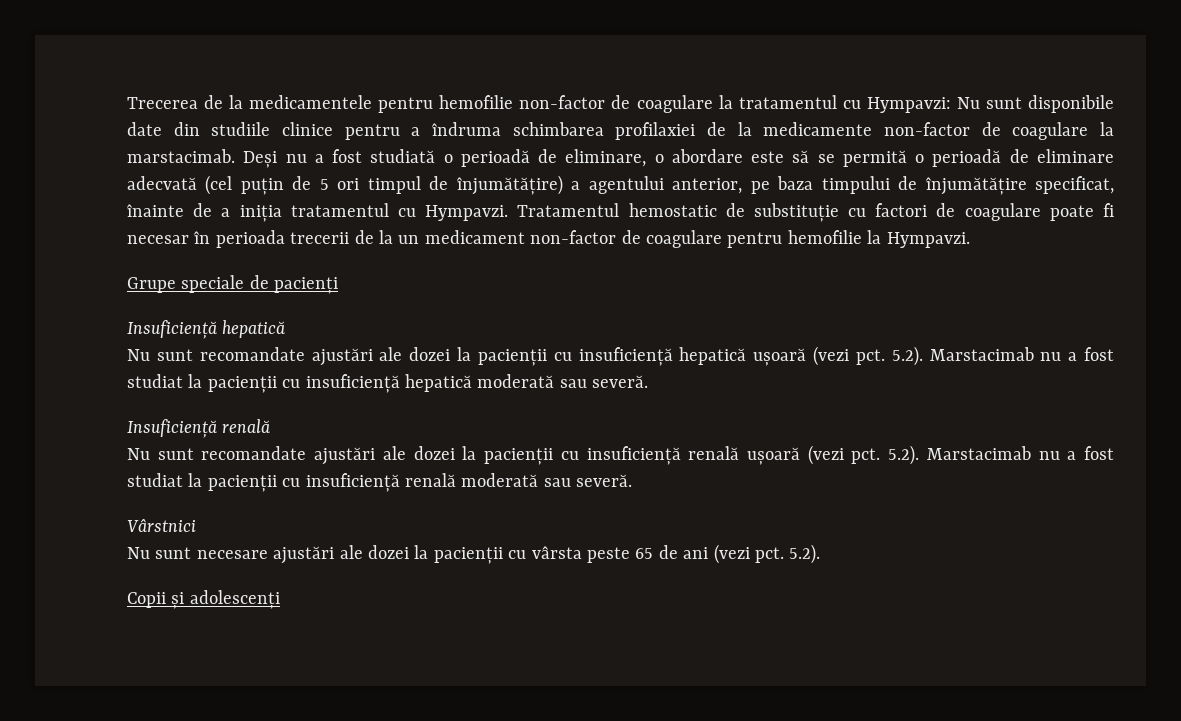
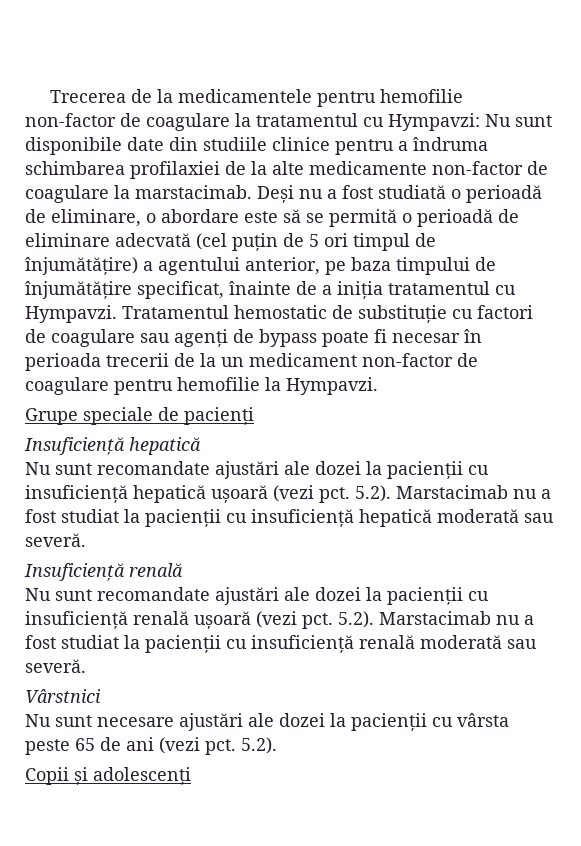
(752, 129) none -> [272,161,304,175] alte
(1041, 212) none -> [140,329,317,347] sau agenți de bypass

